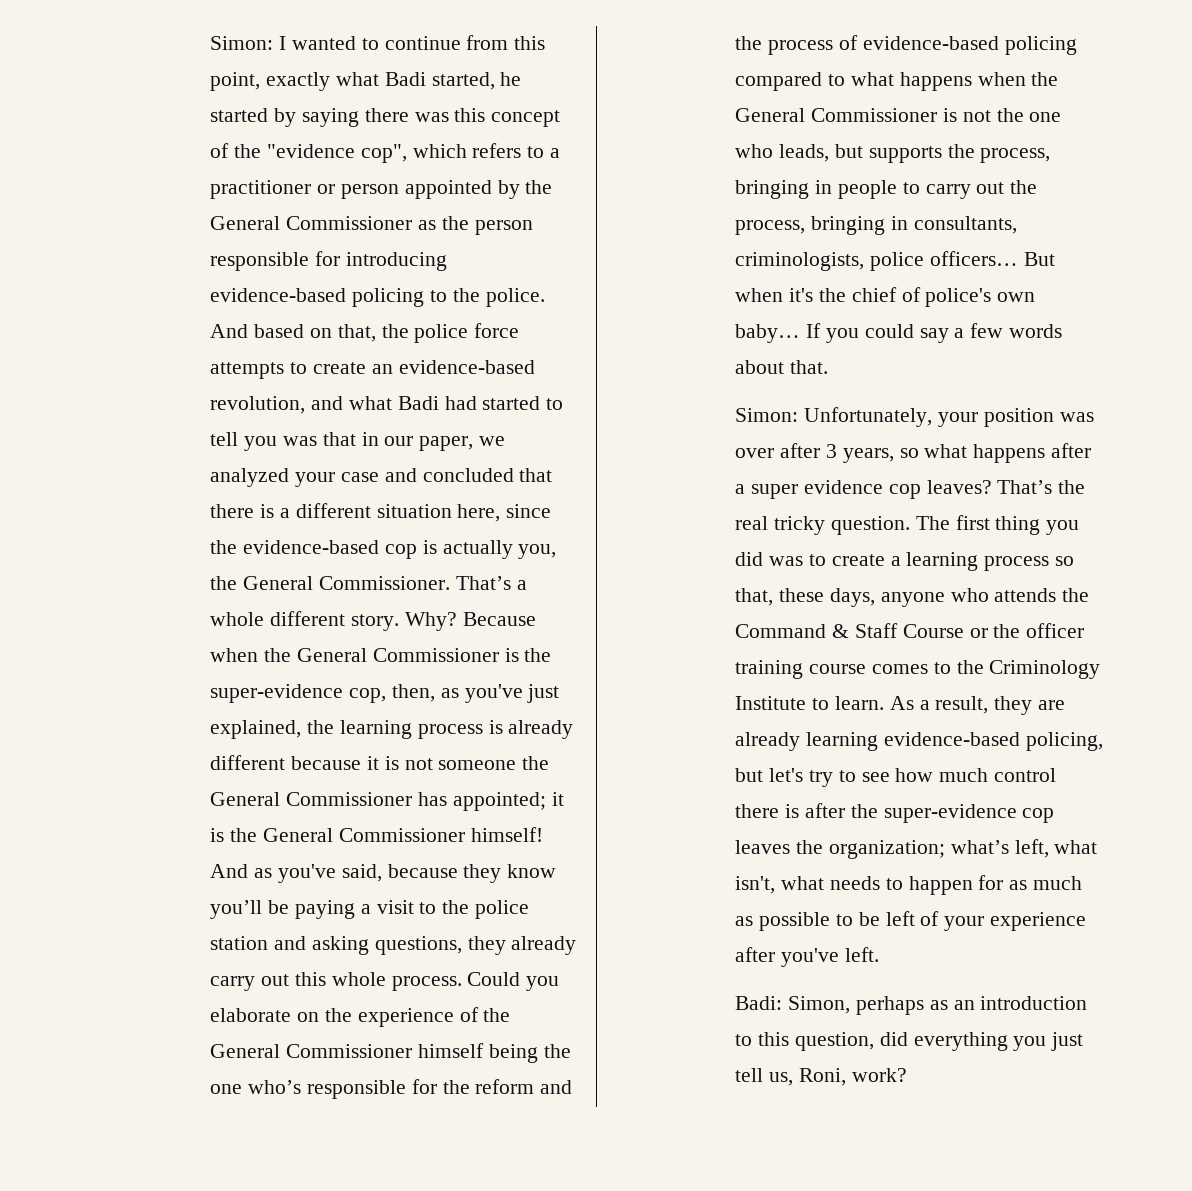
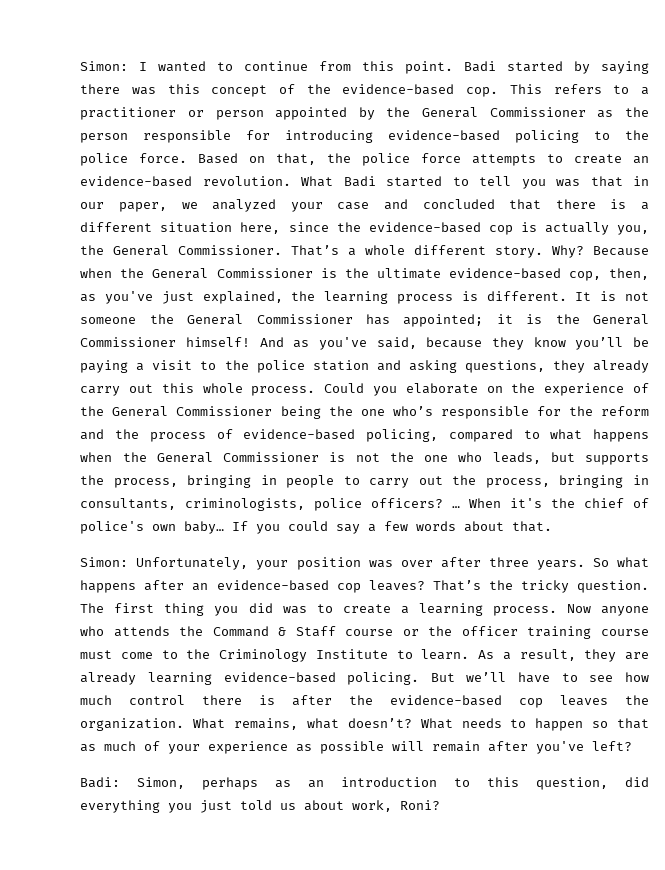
[210,72,522,91] point, exactly what Badi started, he -> [405,61,497,74] point. Badi
[266,144,467,163] "evidence cop", which -> [342,84,542,97] evidence-based cop. This
[485,288,545,307] [210,324,305,338] police. And based -> [80,153,239,166] police force. Based
[210,396,477,414] revolution, and what Badi had -> [202,176,376,187] revolution. What Badi
[210,684,344,703] super-evidence -> [376,268,561,279] ultimate evidence-based
[508,720,574,739] [210,755,379,770] already different because it -> [486,291,592,301] different. It
[417,1043,484,1058] himself -> (273, 411) none
[1004,36,1077,55] policing -> [366,429,439,442] policing,
[929,251,1055,266] [735,288,784,302] officers… But when -> [371,498,502,508] officers? … When
[825,443,1091,463] [735,480,883,499] 3 years, so what happens after a super evidence -> [488,557,649,570] [80,580,329,593] three years. So what happens after an evidence-based
[735,516,769,530] real -> (513, 585) none
[984,556,1074,571] [735,588,875,607] process so that, these days, -> [492,604,591,616] process. Now
[902,624,964,638] Course -> [345,629,394,636] course
[871,664,928,674] comes -> [80,650,154,659] must come
[1025,732,1103,751] [735,768,833,787] policing, but let's try -> [347,672,551,685] policing. But we’ll have
[883,804,1017,823] super-evidence -> [390,695,503,706] evidence-based
[828,839,1098,859] [735,875,1082,895] [735,911,1086,931] organization; what’s left, what isn't, what needs to happen for as much as possible to be left of your experience -> [80,718,649,731] [80,741,481,754] organization. What remains, what doesn’t? What needs to happen so that as much of your experience as possible will remain
[844,947,879,962] left. -> [592,741,633,751] left?
[735,1068,907,1086] tell us, Roni, work? -> [240,800,441,812] told us about work, Roni?

